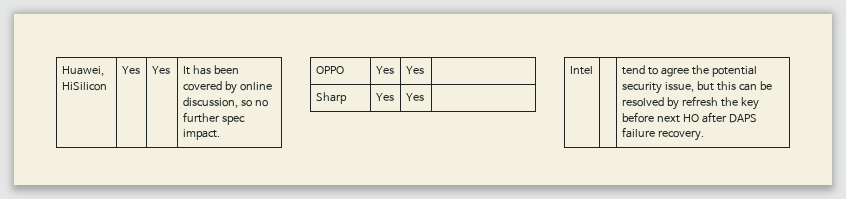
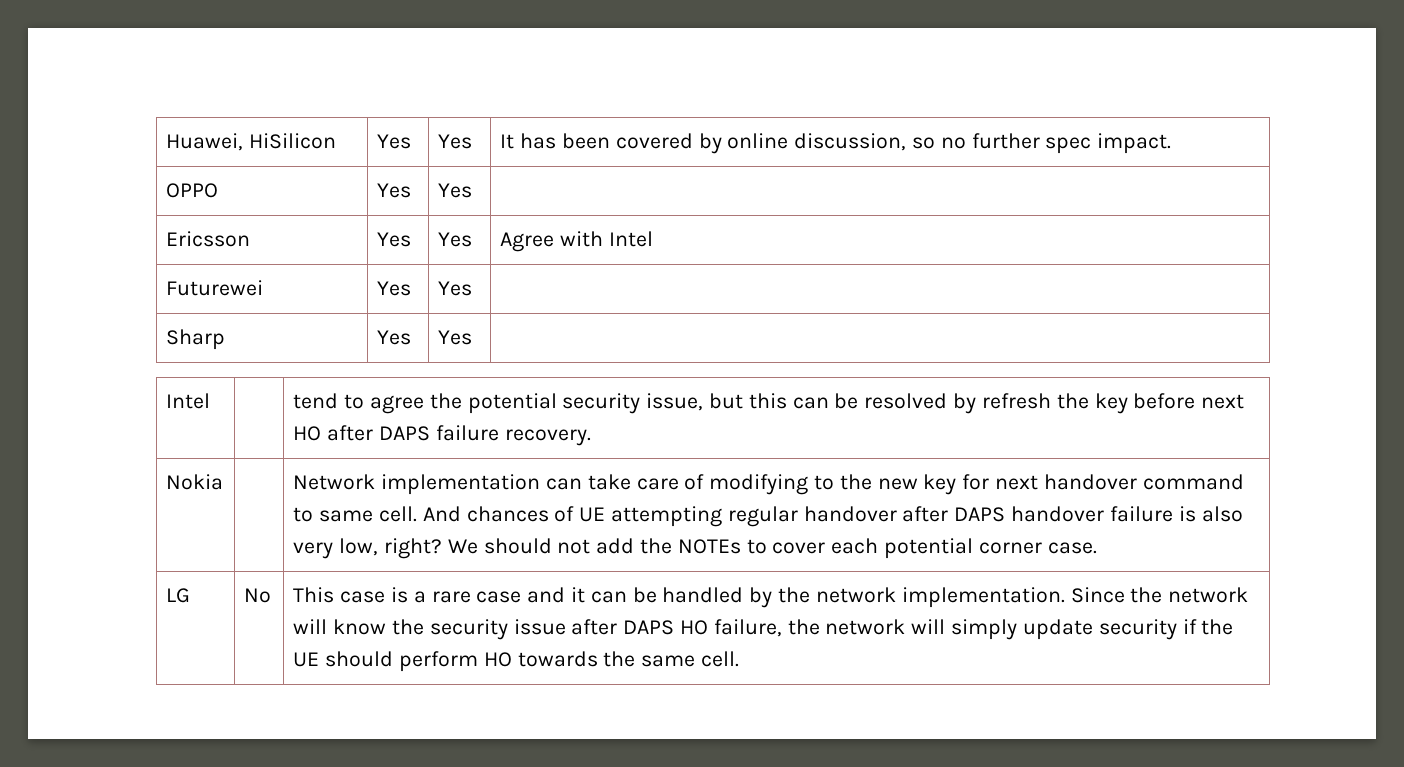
(424, 70) none -> [166,231,251,247] [377,232,412,247] [438,232,473,247] [500,231,654,252] [166,280,264,296] [377,281,412,296] [438,281,473,296] // Ericsson | Yes | Yes | Agree with Intel // Futurewei | Yes | Yes |
(704, 135) none -> [166,474,224,490] [293,474,1244,495] [293,506,1243,527] [293,538,1097,559] [166,588,191,603] [244,588,272,603] [293,587,1249,608] [293,619,1234,640] [293,651,740,672] // Nokia | | Network implementation can take care of modifying to the new key for next handover command to same cell. And chances of UE attempting regular handover after DAPS handover failure is also very low, right? We should not add the NOTEs to cover each potential corner case. // LG | No | This case is a rare case and it can be handled by the network implementation. Since the network will know the security issue after DAPS HO failure, the network will simply update security if the UE should perform HO towards the same cell.

